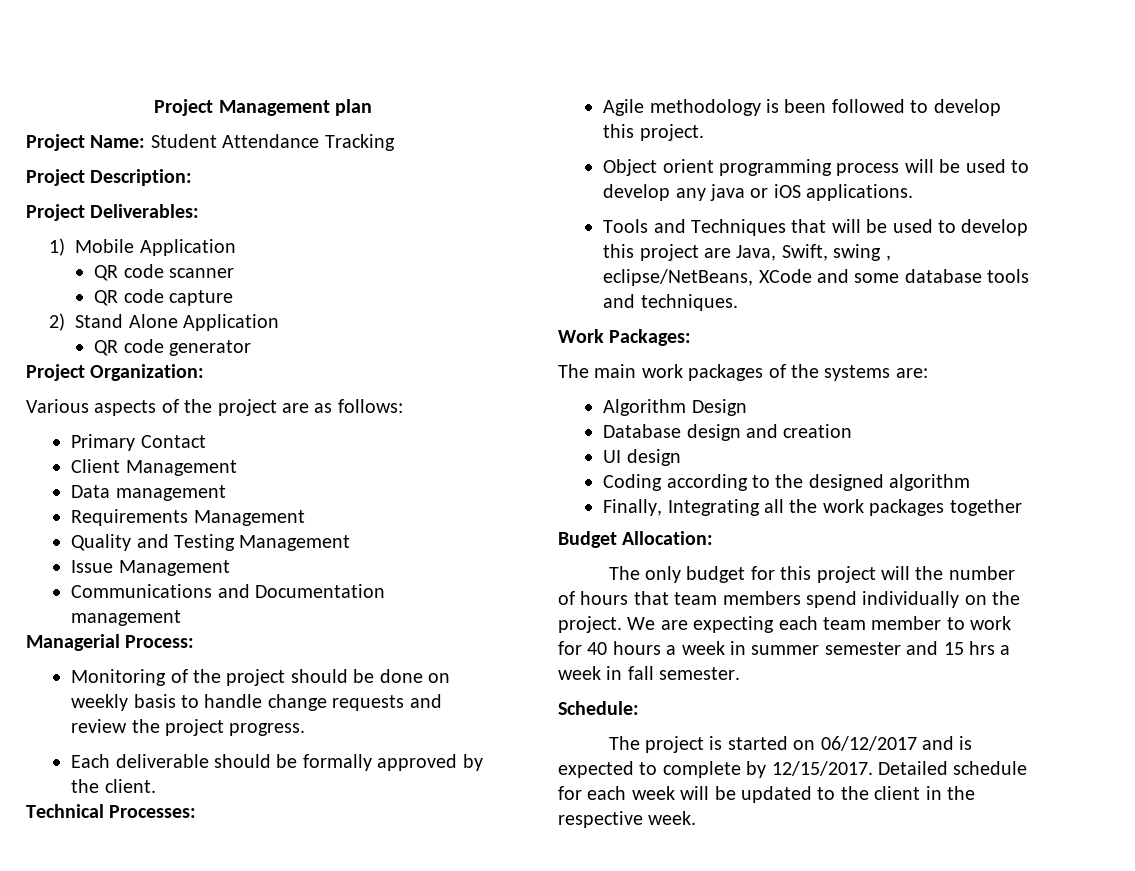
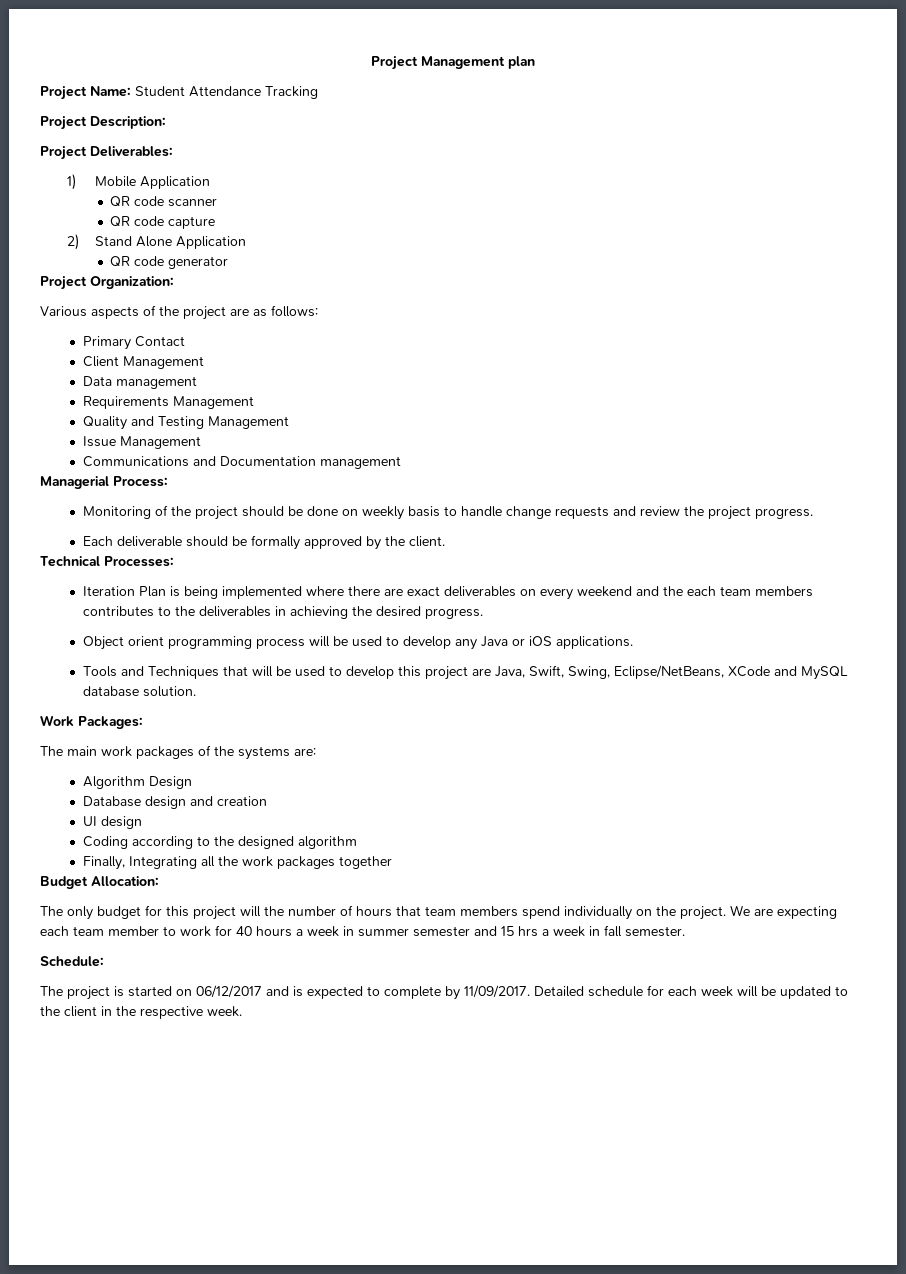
[603,99,1001,116] [603,124,704,141] Agile methodology is been followed to develop this project. -> [82,586,813,600] [82,606,483,619] Iteration Plan is being implemented where there are exact deliverables on every weekend and the each team members contributes to the deliverables in achieving the desired progress.
[710,184,746,201] java -> [480,636,508,647] Java
[833,244,891,261] [603,269,1030,286] [603,294,738,311] swing , eclipse/NetBeans, XCode and some database tools and techniques. -> [567,665,848,680] [82,686,196,697] Swing, Eclipse/NetBeans, XCode and MySQL database solution.
[771,761,873,776] 12/15/2017. -> [464,985,530,998] 11/09/2017.

